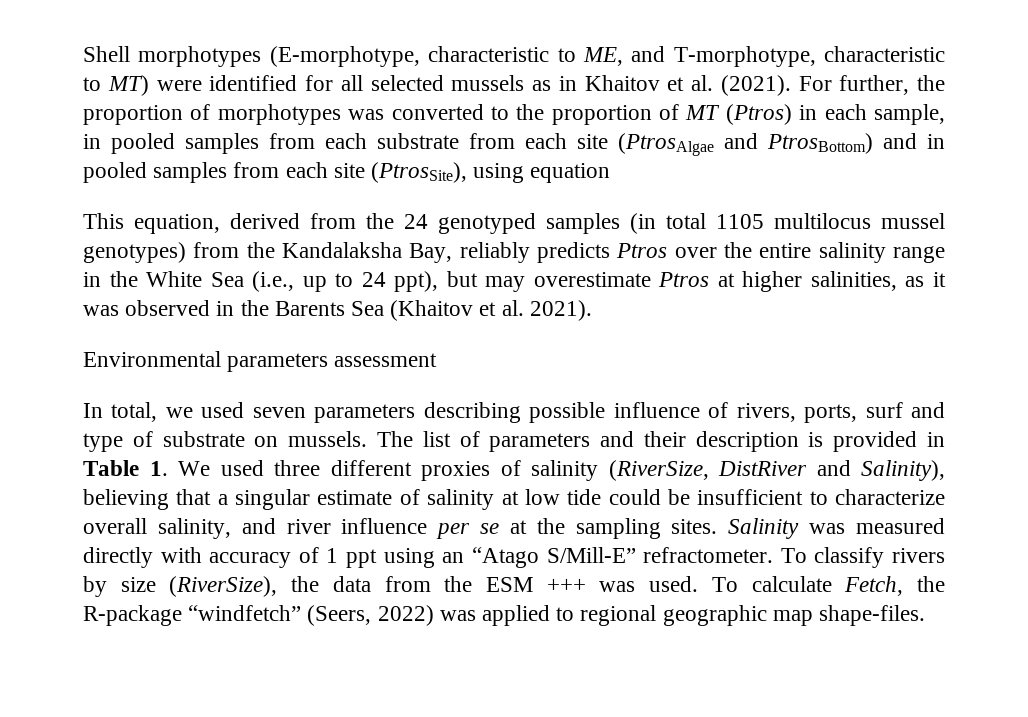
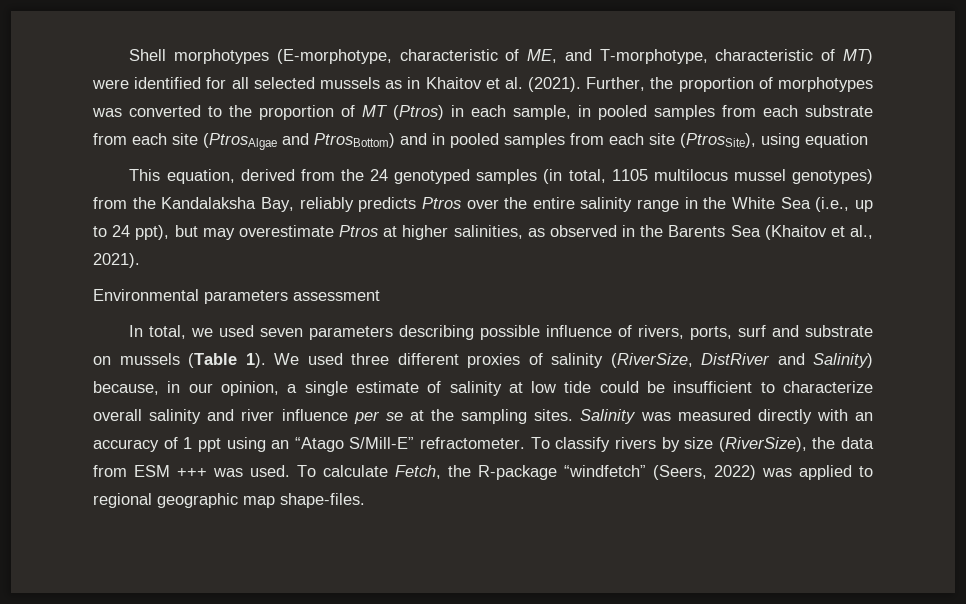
[557,48,576,62] to -> [505,49,520,61] of
[83,77,101,91] to -> [821,49,836,61] of
[798,75,910,95] For further, -> [586,77,646,91] Further,
[666,213,706,229] total -> [568,169,606,183] total,
[932,272,946,287] [83,305,119,316] it was -> (545, 232) none
[501,300,524,316] al. -> [849,225,873,239] al.,
[83,431,946,452] [83,460,168,476] type of substrate on mussels. The list of parameters and their description is provided in Table 1. -> [805,325,874,337] [93,353,266,368] substrate on mussels (Table 1).
[861,460,945,481] [83,489,311,510] Salinity), believing that a singular -> [813,353,873,368] [93,381,348,396] Salinity) because, in our opinion, a single
[157,518,231,539] salinity, -> [149,409,202,424] salinity
(202, 555) none -> [855,412,873,421] an
[444,576,473,592] the -> (127, 471) none

